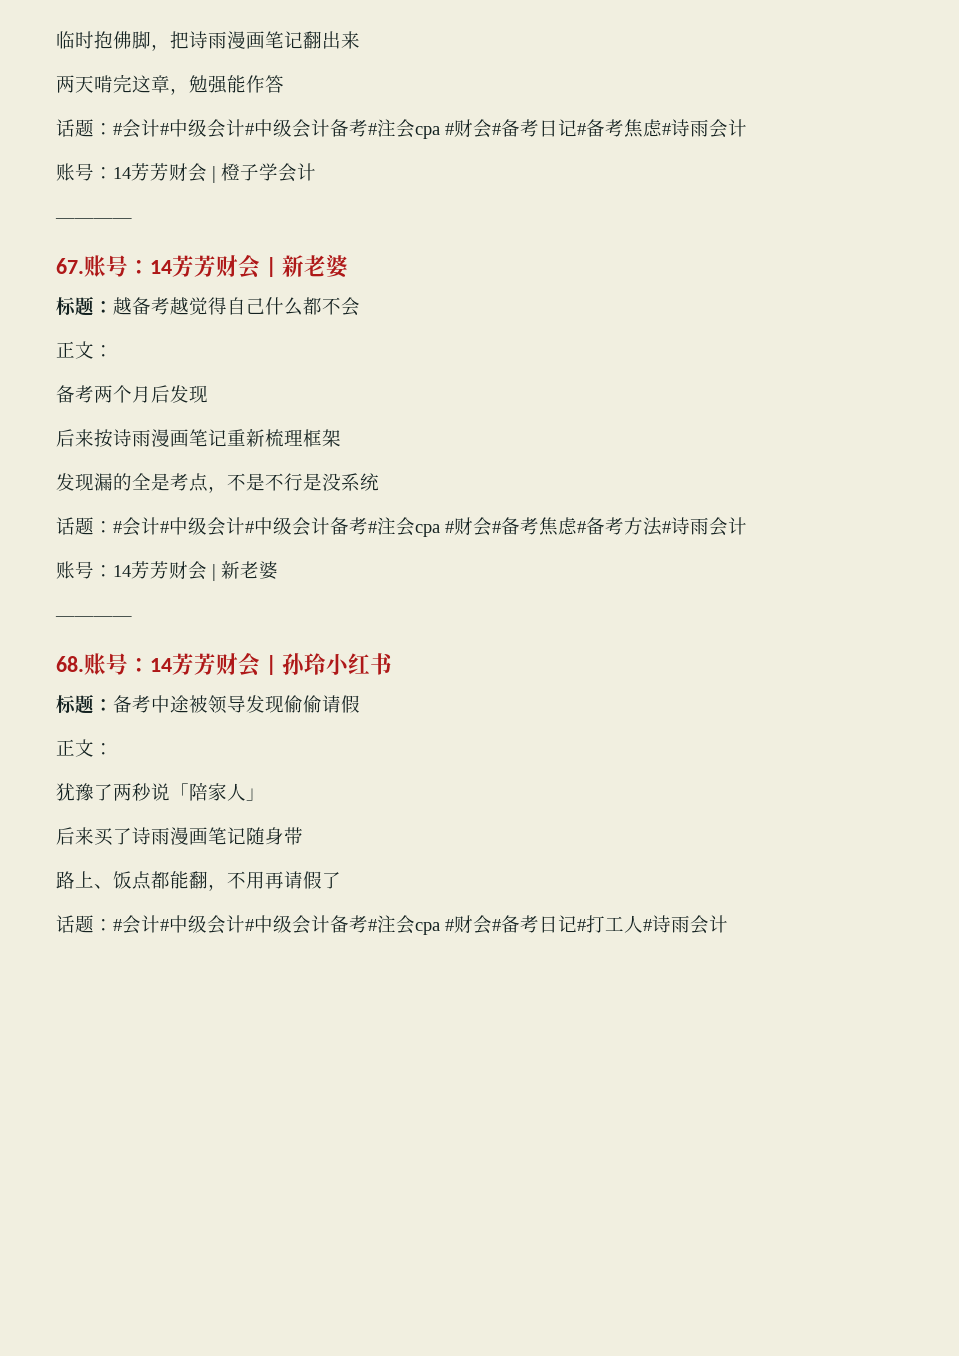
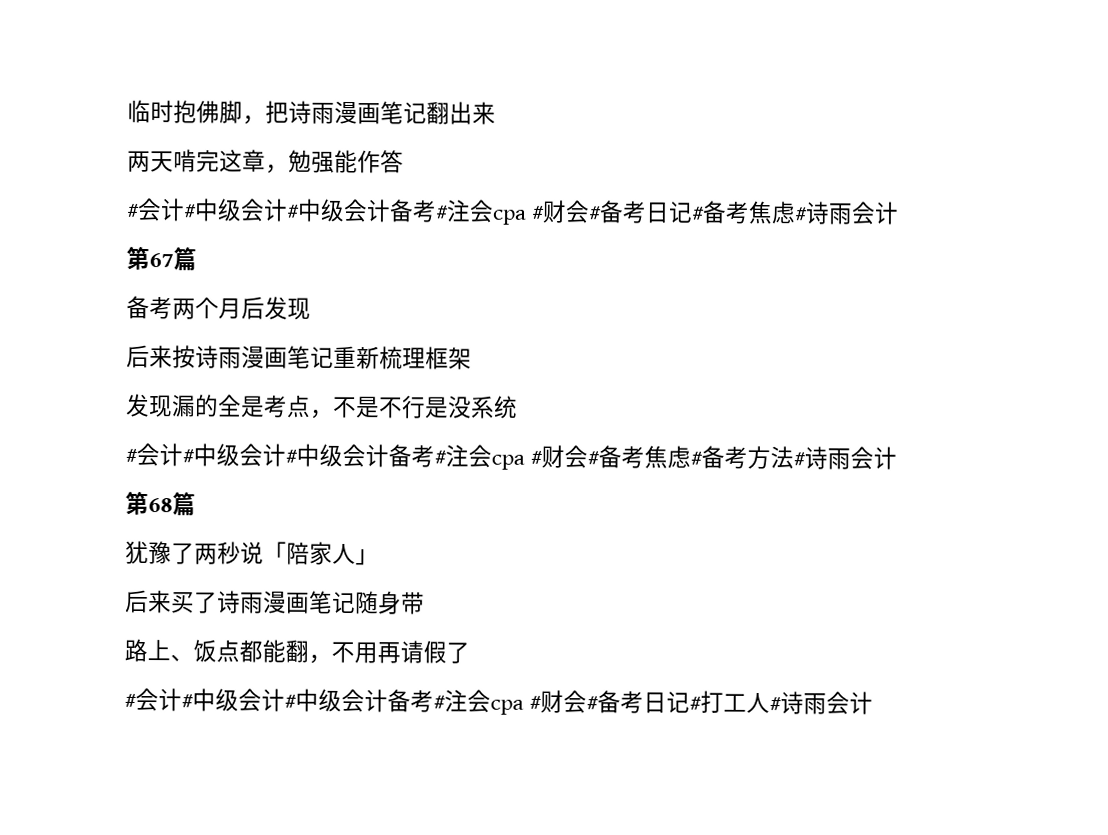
[56,119,113,137] 话题： -> (404, 162) none
[56,163,316,183] [55,218,132,223] [56,255,348,279] [56,296,360,316] [56,341,113,359] 账号：14芳芳财会 | 橙子学会计 // ———— // 67.账号：14芳芳财会 | 新老婆 // 标题：越备考越觉得自己什么都不会 // 正文： -> [126,246,197,271] 第67篇
[56,517,113,535] 话题： -> (518, 407) none
[56,561,278,581] [55,616,132,621] [56,653,392,677] [56,694,360,714] [56,739,113,757] 账号：14芳芳财会 | 新老婆 // ———— // 68.账号：14芳芳财会 | 孙玲小红书 // 标题：备考中途被领导发现偷偷请假 // 正文： -> [125,491,196,516] 第68篇
[56,915,113,933] 话题： -> (470, 653) none

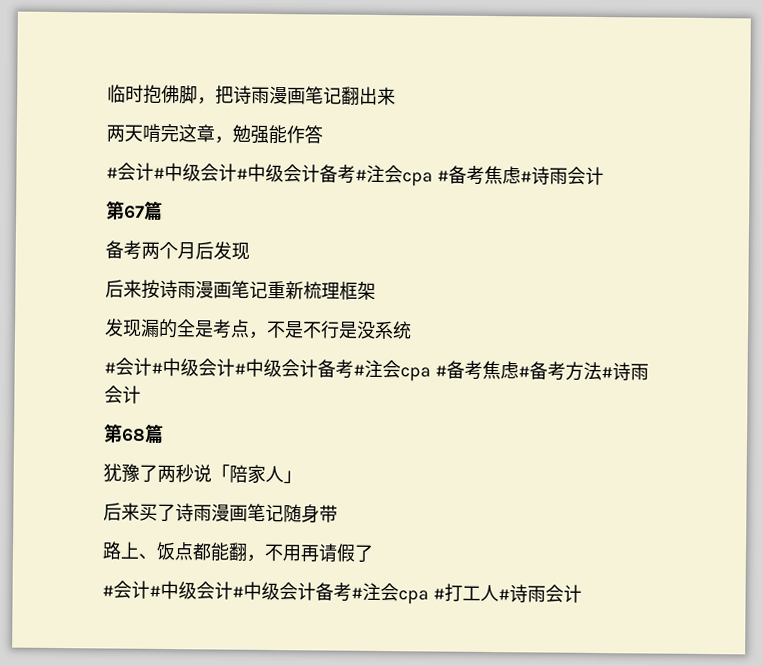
[542,199,706,224] 财会#备考日记# -> (449, 176) none
[541,444,601,469] 财会# -> (447, 371) none
[540,689,703,714] 财会#备考日记# -> (445, 594) none

